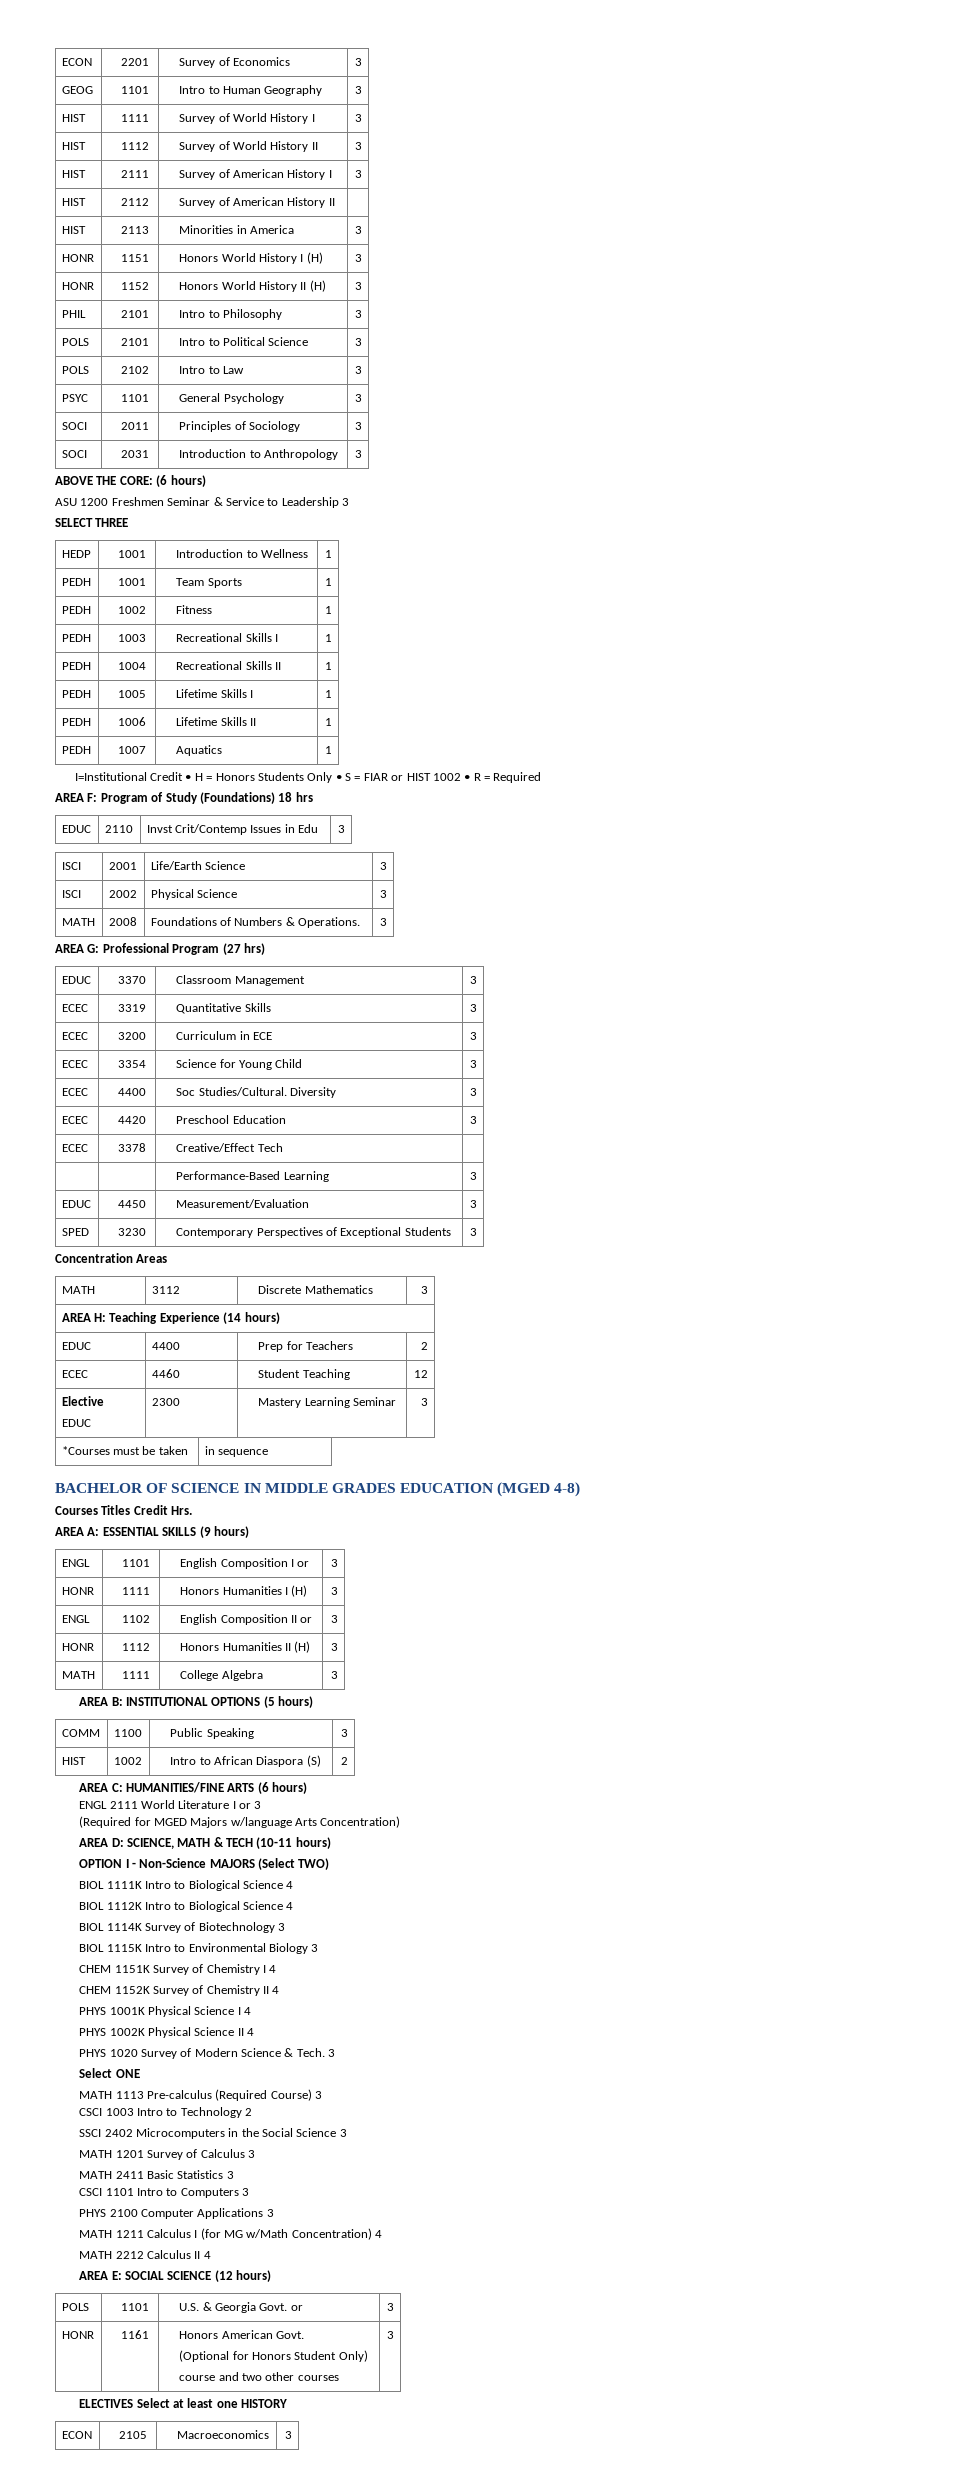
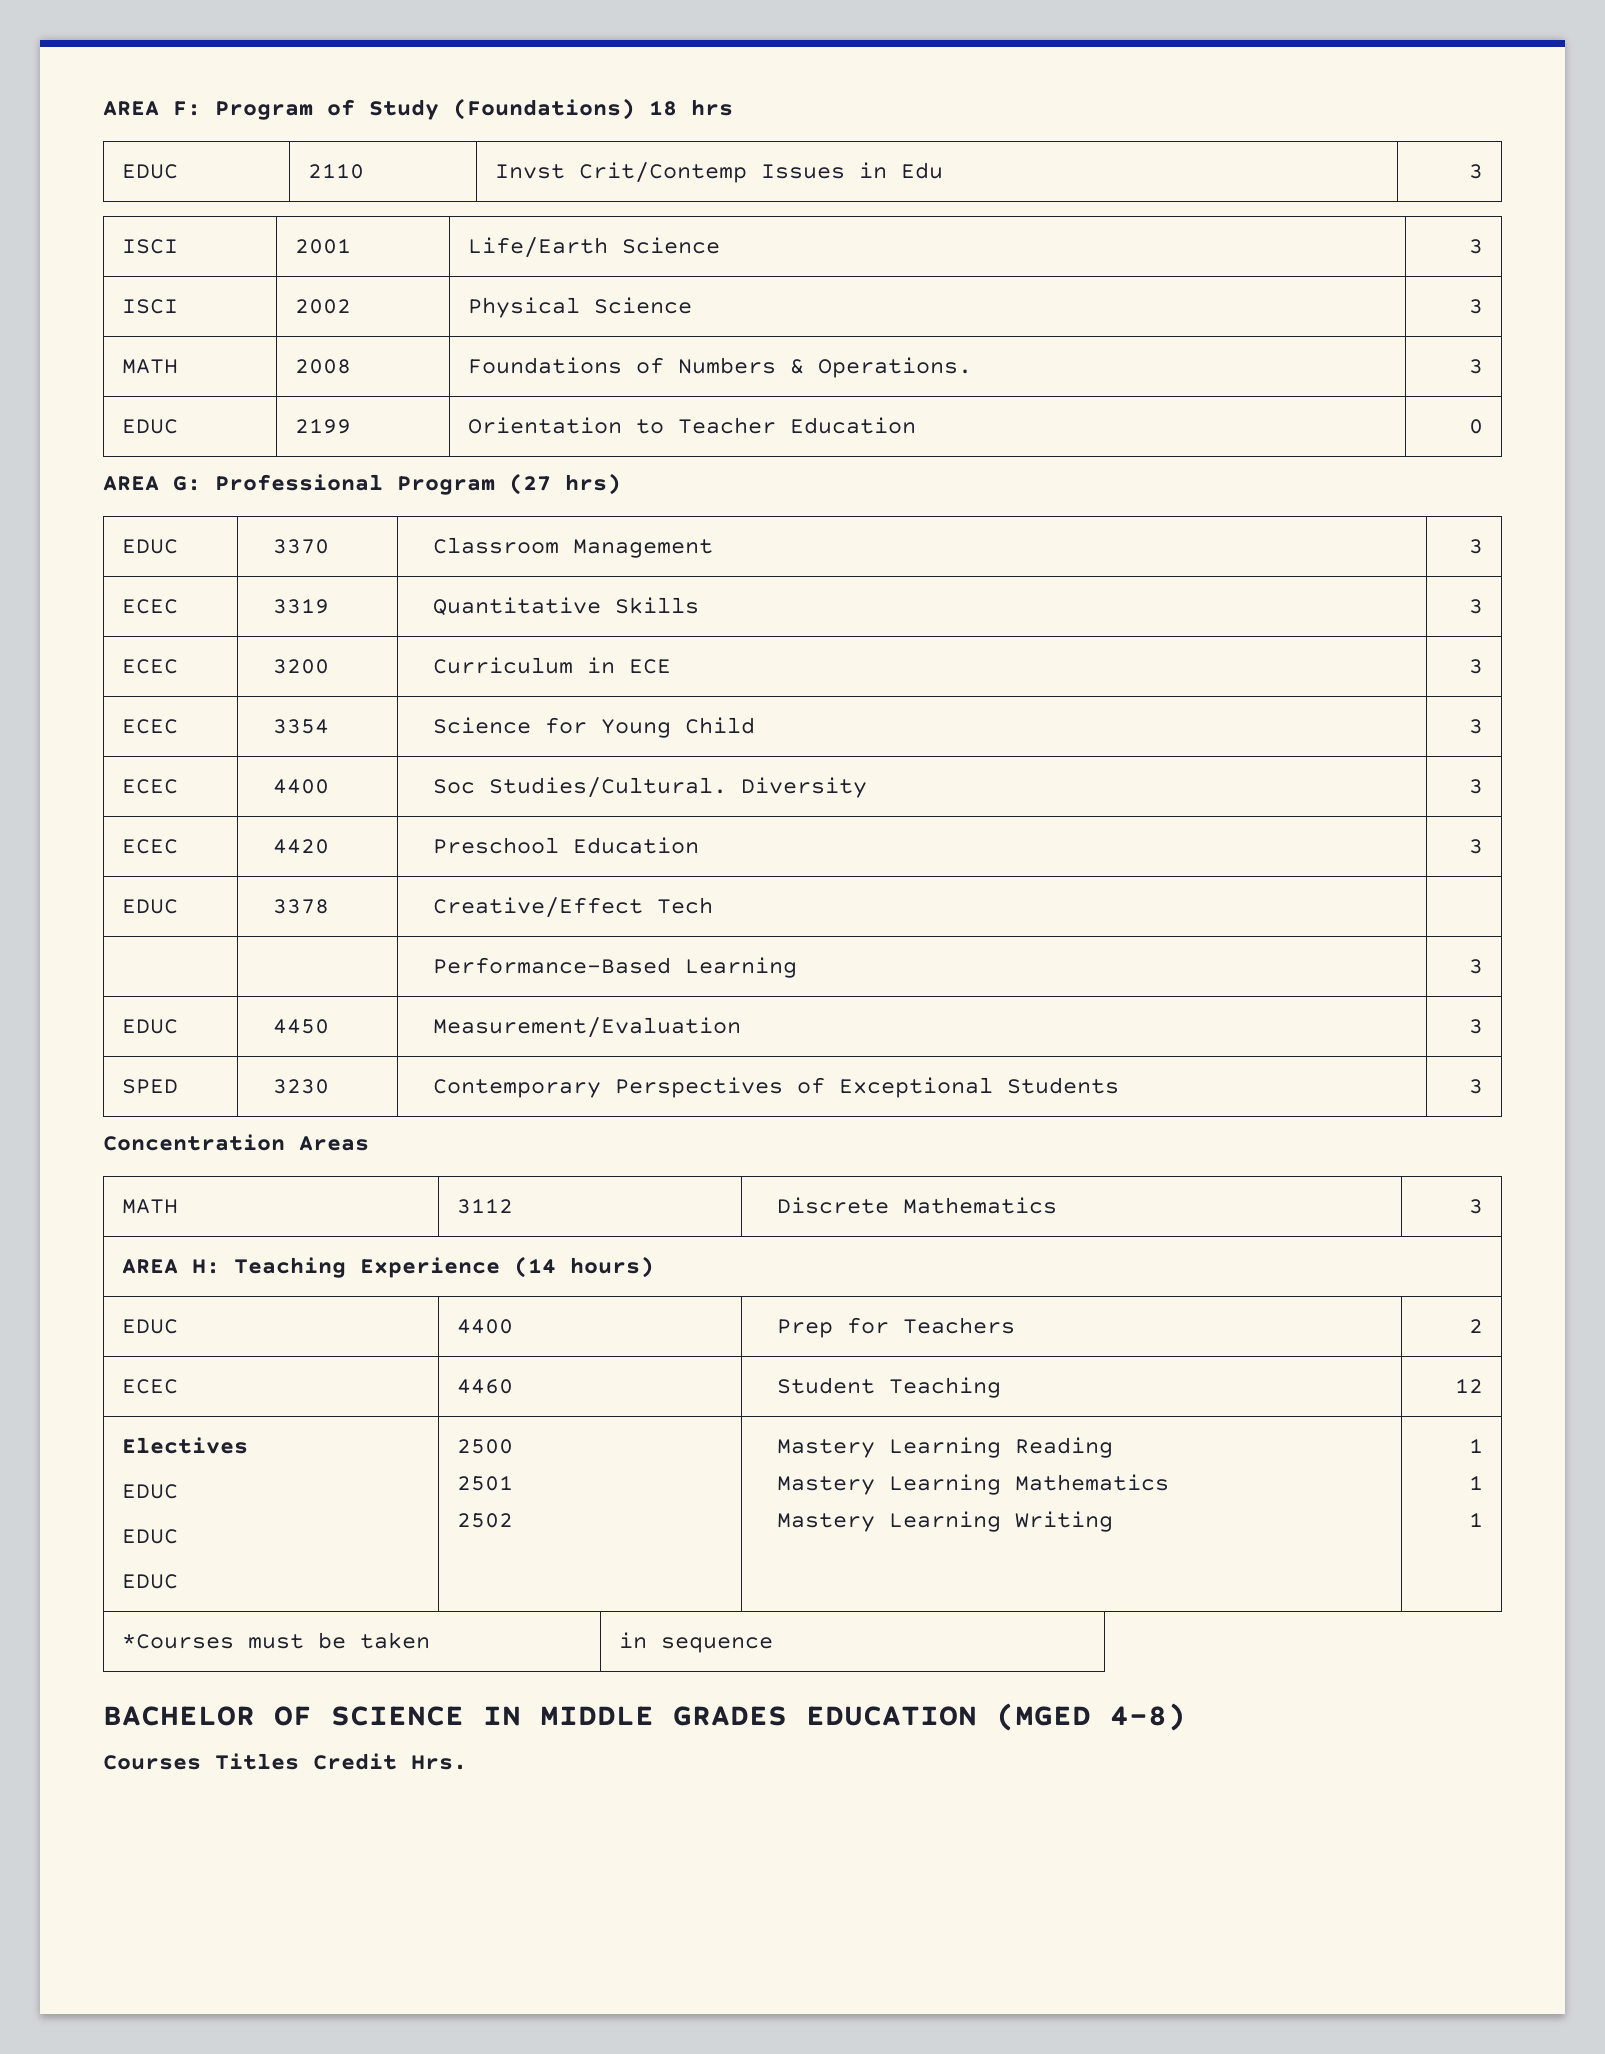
[61,58,92,66] [121,58,150,66] [179,57,290,68] [355,58,363,66] [61,86,93,94] [121,86,150,94] [179,85,323,96] [355,86,363,94] [61,114,86,122] [121,114,150,122] [179,113,315,124] [355,114,363,122] [61,142,86,150] [121,142,150,150] [179,141,318,152] [355,142,363,150] [61,170,86,178] [121,170,150,178] [179,169,332,180] [355,170,363,178] [61,198,86,206] [121,198,150,206] [179,197,335,208] [61,226,86,234] [121,226,150,234] [179,225,294,234] [355,226,363,234] [61,254,94,262] [121,254,150,262] [179,252,323,264] [355,254,363,262] [61,282,94,290] [121,282,150,290] [179,280,326,292] [355,282,363,290] [61,310,86,318] [121,310,150,318] [179,309,282,320] [355,310,363,318] [61,338,89,346] [121,338,150,346] [179,337,309,346] [355,338,363,346] [61,366,89,374] [121,366,150,374] [179,366,244,374] [355,366,363,374] [61,394,88,402] [121,394,150,402] [179,393,284,404] [355,394,363,402] [61,422,87,430] [121,422,150,430] [179,421,300,432] [355,422,363,430] [61,450,87,458] [121,450,150,458] [179,449,338,460] [355,450,363,458] [55,475,206,487] [55,497,349,508] [55,518,129,527] [61,550,91,558] [118,550,147,558] [176,549,308,558] [325,550,333,558] [61,578,91,586] [118,578,147,586] [176,578,242,588] [325,578,333,586] [61,606,91,614] [118,606,147,614] [176,605,213,614] [325,606,333,614] [61,634,91,642] [118,634,147,642] [176,633,278,642] [325,634,333,642] [61,662,91,670] [118,662,147,670] [176,661,281,670] [325,662,333,670] [61,690,91,698] [118,690,147,698] [176,689,253,698] [325,690,333,698] [61,718,91,726] [118,717,147,726] [176,717,256,726] [325,718,333,726] [61,746,91,754] [118,746,147,754] [176,745,223,756] [325,746,333,754] [74,772,542,783] ECON | 2201 | Survey of Economics | 3 // GEOG | 1101 | Intro to Human Geography | 3 // HIST | 1111 | Survey of World History I | 3 // HIST | 1112 | Survey of World History II | 3 // HIST | 2111 | Survey of American History I | 3 // HIST | 2112 | Survey of American History II | // HIST | 2113 | Minorities in America | 3 // HONR | 1151 | Honors World History I (H) | 3 // HONR | 1152 | Honors World History II (H) | 3 // PHIL | 2101 | Intro to Philosophy | 3 // POLS | 2101 | Intro to Political Science | 3 // POLS | 2102 | Intro to Law | 3 // PSYC | 1101 | General Psychology | 3 // SOCI | 2011 | Principles of Sociology | 3 // SOCI | 2031 | Introduction to Anthropology | 3 // ABOVE THE CORE: (6 hours) // ASU 1200 Freshmen Seminar & Service to Leadership 3 // SELECT THREE // HEDP | 1001 | Introduction to Wellness | 1 // PEDH | 1001 | Team Sports | 1 // PEDH | 1002 | Fitness | 1 // PEDH | 1003 | Recreational Skills I | 1 // PEDH | 1004 | Recreational Skills II | 1 // PEDH | 1005 | Lifetime Skills I | 1 // PEDH | 1006 | Lifetime Skills II | 1 // PEDH | 1007 | Aquatics | 1 // I=Institutional Credit • H = Honors Students Only • S = FIAR or HIST 1002 • R = Required // -> (103, 108) none
(388, 922) none -> [121,419,178,434] [294,418,351,434] [467,417,916,434] [1469,419,1484,434] // EDUC | 2199 | Orientation to Teacher Education | 0
[61,1144,88,1152] ECEC -> [121,899,178,914] EDUC
[61,1396,104,1406] [61,1419,91,1427] [151,1398,180,1406] [258,1397,396,1408] [421,1398,429,1406] Elective // EDUC | 2300 | Mastery Learning Seminar | 3 -> [121,1437,248,1454] [121,1484,178,1499] [121,1529,178,1544] [121,1574,178,1589] [456,1439,513,1454] [456,1475,513,1491] [456,1513,513,1528] [777,1437,1114,1458] [777,1474,1170,1495] [777,1511,1114,1532] [1469,1438,1484,1453] [1469,1475,1484,1490] [1469,1512,1484,1527] Electives // EDUC // EDUC // EDUC | 2500 // 2501 // 2502 | Mastery Learning Reading // Mastery Learning Mathematics // Mastery Learning Writing | 1 // 1 // 1
[55,1526,249,1538] [61,1559,90,1567] [122,1559,151,1567] [180,1558,310,1569] [331,1559,339,1567] [61,1587,94,1595] [122,1587,151,1595] [180,1585,308,1597] [331,1587,339,1595] [61,1615,90,1623] [122,1615,151,1623] [180,1614,313,1625] [331,1615,339,1623] [61,1643,94,1651] [122,1643,151,1651] [180,1641,311,1653] [331,1643,339,1651] [61,1671,95,1679] [122,1671,151,1679] [180,1670,263,1681] [331,1671,339,1679] [79,1696,314,1708] [61,1729,100,1737] [113,1729,142,1737] [170,1728,254,1739] [341,1729,349,1737] [61,1757,86,1765] [113,1757,142,1765] [170,1755,321,1767] [341,1757,349,1765] [79,1782,308,1794] [79,1800,262,1809] [79,1816,401,1828] [79,1837,331,1849] [79,1858,330,1870] [79,1880,294,1891] [79,1901,294,1912] [79,1922,286,1933] [79,1943,319,1954] [79,1964,277,1975] [79,1985,280,1996] [79,2006,252,2017] [79,2027,255,2038] [79,2048,336,2059] [79,2068,140,2078] [79,2089,323,2101] [79,2107,253,2118] [79,2128,347,2139] [79,2149,256,2160] [79,2170,234,2179] [79,2188,250,2198] [79,2208,274,2219] [79,2228,383,2240] [79,2250,211,2259] [79,2270,272,2282] [61,2303,89,2311] [121,2303,150,2311] [179,2302,303,2313] [387,2303,395,2311] [61,2331,94,2339] [121,2330,150,2339] [179,2330,304,2339] [179,2350,368,2362] [179,2372,339,2381] [387,2331,395,2339] [79,2398,288,2408] [61,2431,92,2439] [119,2431,148,2439] [177,2430,270,2439] [285,2431,293,2439] // AREA A: ESSENTIAL SKILLS (9 hours) // ENGL | 1101 | English Composition I or | 3 // HONR | 1111 | Honors Humanities I (H) | 3 // ENGL | 1102 | English Composition II or | 3 // HONR | 1112 | Honors Humanities II (H) | 3 // MATH | 1111 | College Algebra | 3 // AREA B: INSTITUTIONAL OPTIONS (5 hours) // COMM | 1100 | Public Speaking | 3 // HIST | 1002 | Intro to African Diaspora (S) | 2 // AREA C: HUMANITIES/FINE ARTS (6 hours) // ENGL 2111 World Literature I or 3 // (Required for MGED Majors w/language Arts Concentration) // AREA D: SCIENCE, MATH & TECH (10-11 hours) // OPTION I - Non-Science MAJORS (Select TWO) // BIOL 1111K Intro to Biological Science 4 // BIOL 1112K Intro to Biological Science 4 // BIOL 1114K Survey of Biotechnology 3 // BIOL 1115K Intro to Environmental Biology 3 // CHEM 1151K Survey of Chemistry I 4 // CHEM 1152K Survey of Chemistry II 4 // PHYS 1001K Physical Science I 4 // PHYS 1002K Physical Science II 4 // PHYS 1020 Survey of Modern Science & Tech. 3 // Select ONE // MATH 1113 Pre-calculus (Required Course) 3 // CSCI 1003 Intro to Technology 2 // SSCI 2402 Microcomputers in the Social Science 3 // MATH 1201 Survey of Calculus 3 // MATH 2411 Basic Statistics 3 // CSCI 1101 Intro to Computers 3 // PHYS 2100 Computer Applications 3 // MATH 1211 Calculus I (for MG w/Math Concentration) 4 // MATH 2212 Calculus II 4 // AREA E: SOCIAL SCIENCE (12 hours) // POLS | 1101 | U.S. & Georgia Govt. or | 3 // HONR | 1161 | Honors American Govt. // (Optional for Honors Student Only) // course and two other courses | 3 // ELECTIVES Select at least one HISTORY // ECON | 2105 | Macroeconomics | 3 -> (467, 1762) none

